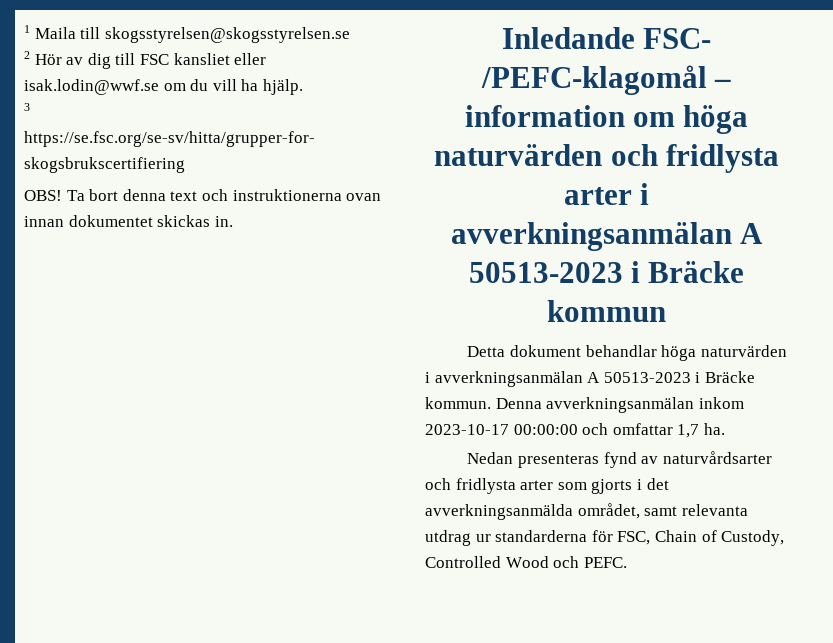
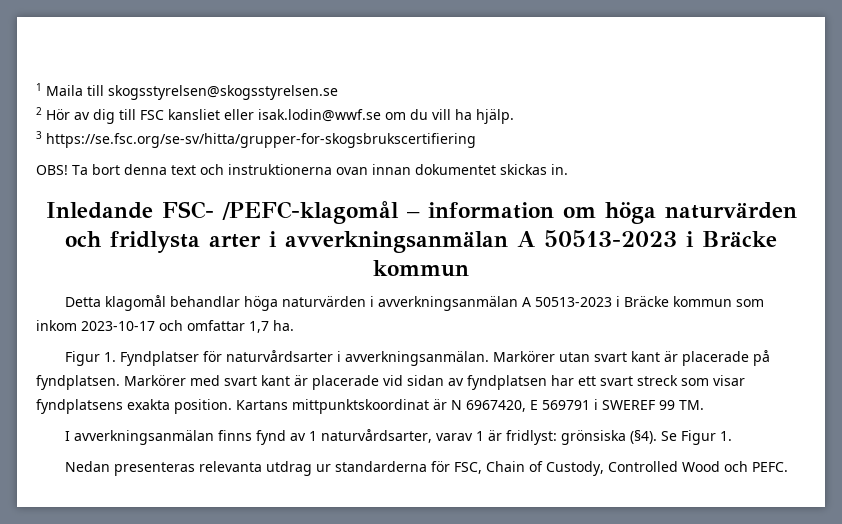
[510,345,582,357] dokument -> [104,295,166,311] klagomål
[425,397,695,413] kommun. Denna avverkningsanmälan -> [672,296,764,307] kommun som
[513,424,578,435] 00:00:00 -> (155, 326) none
[467,451,772,468] [425,478,669,494] [425,503,678,520] Nedan presenteras fynd av naturvårdsarter och fridlysta arter som gjorts i det avverkningsanmälda området, samt -> [64,350,770,366] [36,375,745,390] [36,399,704,414] [64,429,732,445] [64,461,195,476] Figur 1. Fyndplatser för naturvårdsarter i avverkningsanmälan. Markörer utan svart kant är placerade på fyndplatsen. Markörer med svart kant är placerade vid sidan av fyndplatsen har ett svart streck som visar fyndplatsens exakta position. Kartans mittpunktskoordinat är N 6967420, E 569791 i SWEREF 99 TM. // I avverkningsanmälan finns fynd av 1 naturvårdsarter, varav 1 är fridlyst: grönsiska (§4). Se Figur 1. // Nedan presenteras

